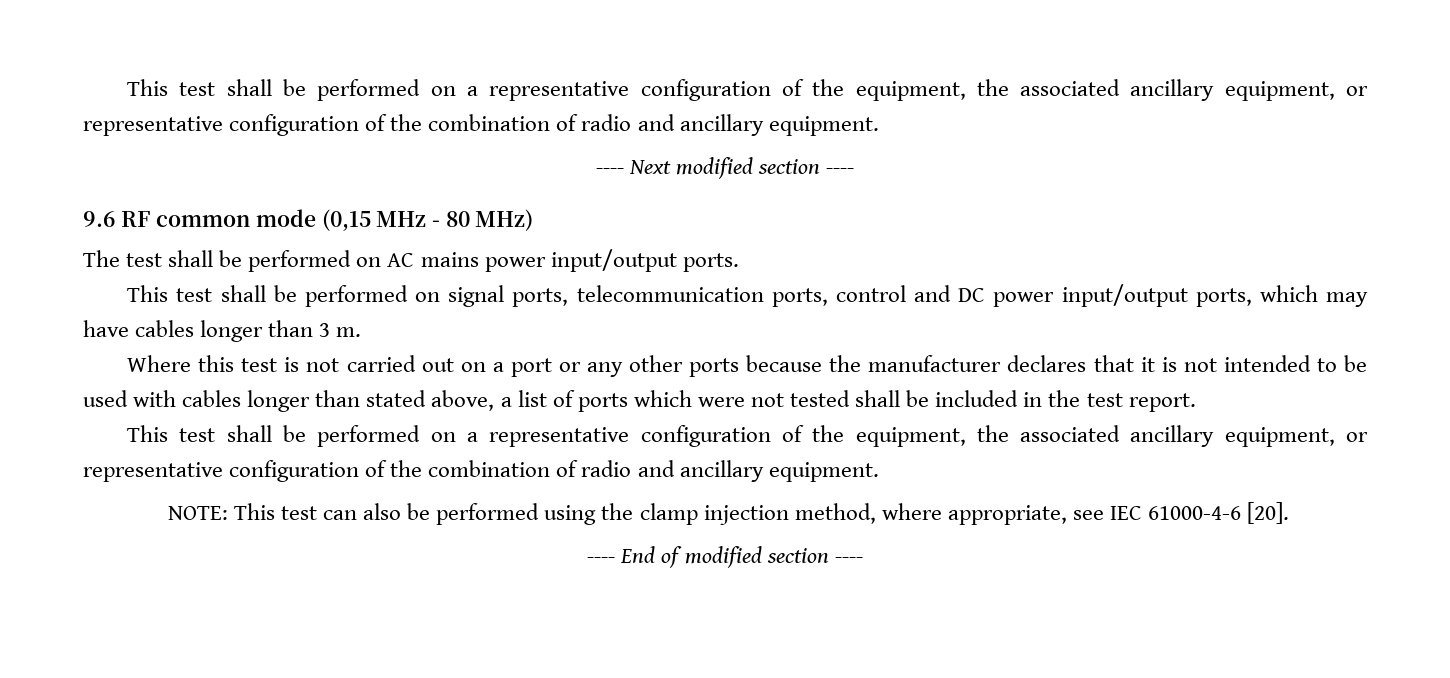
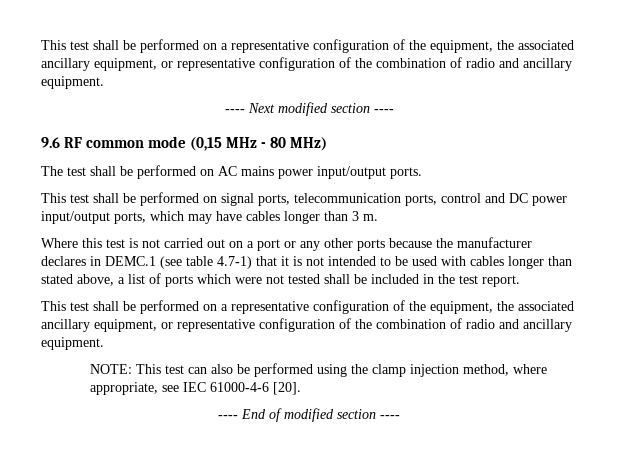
(1087, 363) none -> [90,256,252,269] in DEMC.1 (see table 4.7-1)

